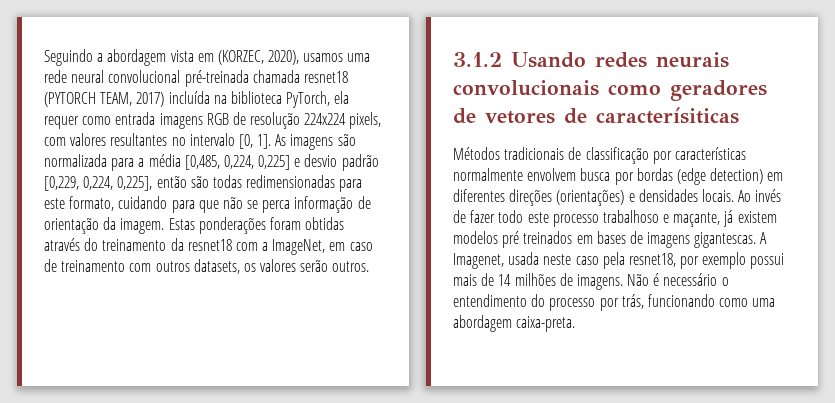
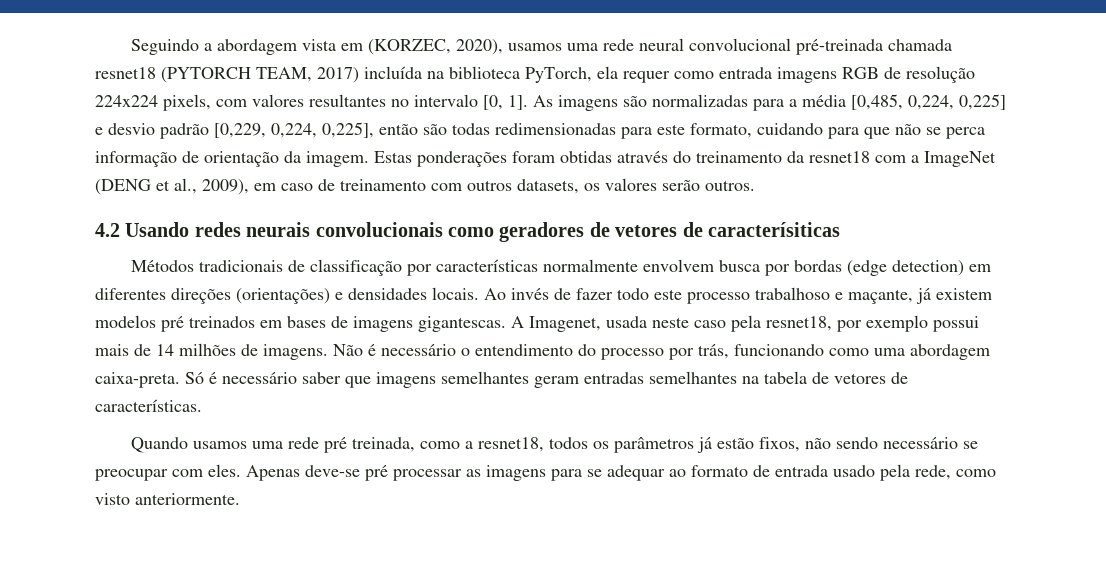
[44,154,107,167] normalizada -> [652,94,748,107] normalizadas
[272,239,326,255] ImageNet, -> [924,151,996,167] [95,178,249,195] ImageNet (DENG et al., 2009),
[453,52,502,67] 3.1.2 -> [95,223,120,237] 4.2
(576, 324) none -> [185,371,908,388] [95,399,202,412] [130,437,978,453] [95,464,996,481] [95,493,240,505] Só é necessário saber que imagens semelhantes geram entradas semelhantes na tabela de vetores de características. // Quando usamos uma rede pré treinada, como a resnet18, todos os parâmetros já estão fixos, não sendo necessário se preocupar com eles. Apenas deve-se pré processar as imagens para se adequar ao formato de entrada usado pela rede, como visto anteriormente.

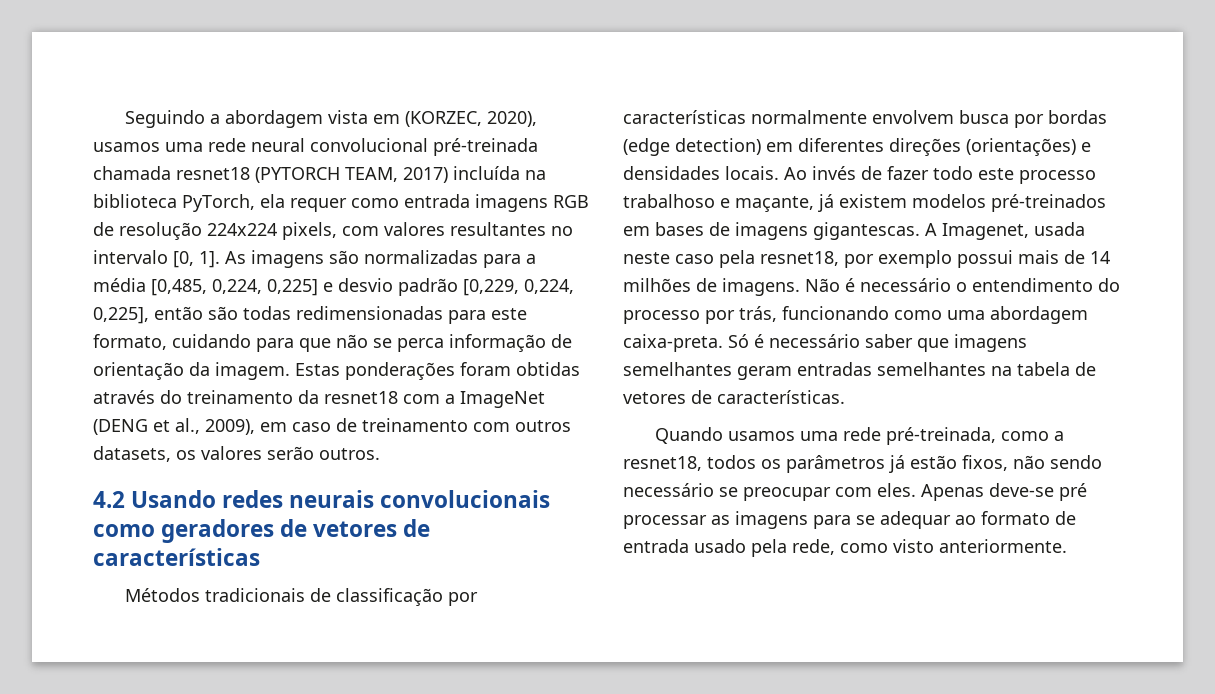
[707,222,840,237] caracterísiticas -> [93,548,260,566] características
[161,316,255,332] pré treinados -> [991,194,1106,212] pré-treinados
[323,437,415,453] pré treinada, -> [885,427,996,445] pré-treinada,

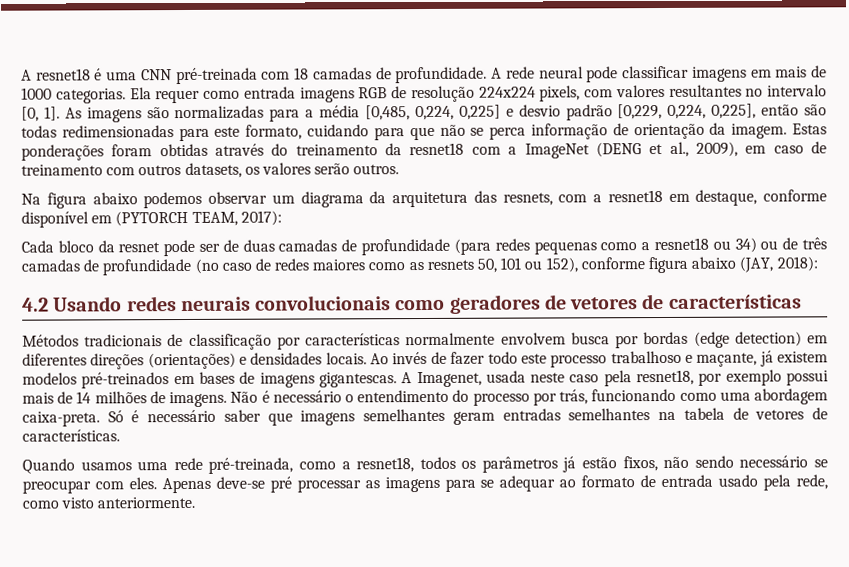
[124,110,537,128] [93,138,538,156] [93,166,546,183] [93,194,285,212] Seguindo a abordagem vista em (KORZEC, 2020), usamos uma rede neural convolucional pré-treinada chamada resnet18 (PYTORCH TEAM, 2017) incluída na biblioteca PyTorch, ela -> [21,65,827,85] [21,87,152,104] A resnet18 é uma CNN pré-treinada com 18 camadas de profundidade. A rede neural pode classificar imagens em mais de 1000 categorias. Ela
(380, 454) none -> [21,189,827,209] [21,210,282,228] [21,237,828,257] [21,256,818,276] // Na figura abaixo podemos observar um diagrama da arquitetura das resnets, com a resnet18 em destaque, conforme disponível em (PYTORCH TEAM, 2017): // Cada bloco da resnet pode ser de duas camadas de profundidade (para redes pequenas como a resnet18 ou 34) ou de três camadas de profundidade (no caso de redes maiores como as resnets 50, 101 ou 152), conforme figura abaixo (JAY, 2018):

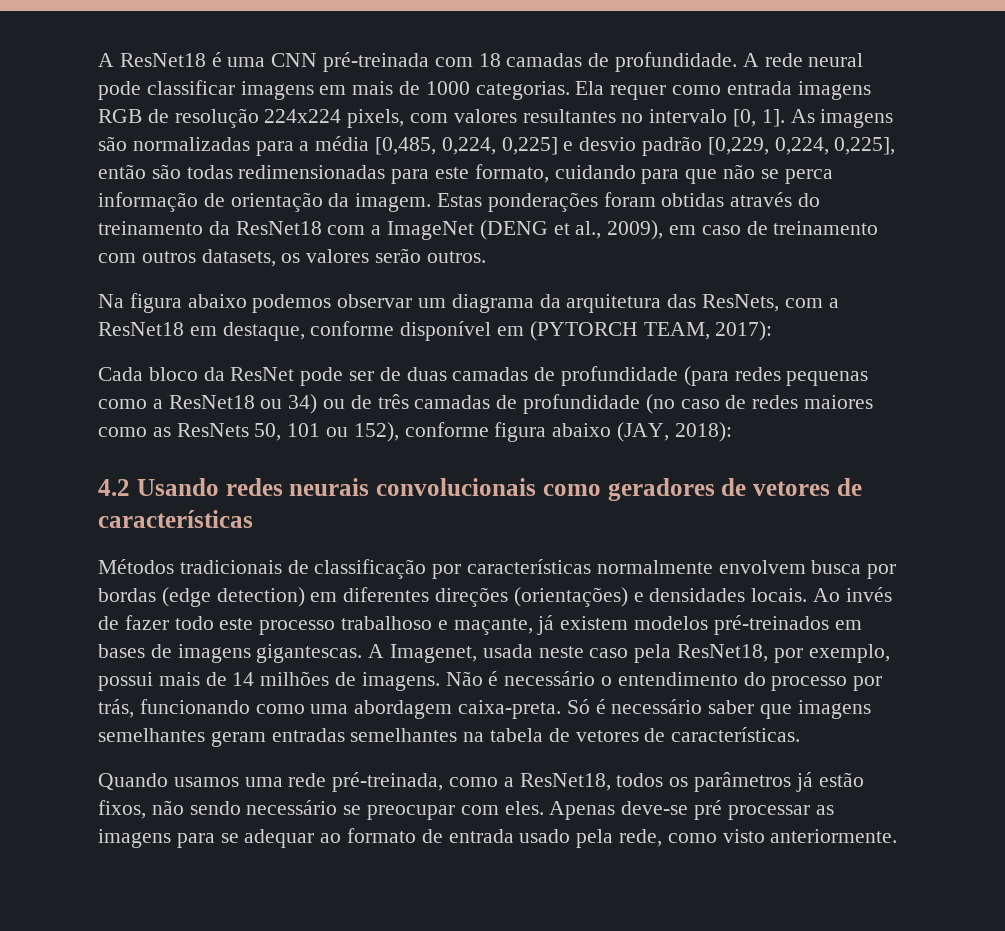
[21,68,91,81] A resnet18 -> [98,53,206,67] A ResNet18
[409,142,465,156] resnet18 -> [235,221,322,235] ResNet18
[502,190,663,206] resnets, com a resnet18 -> [702,294,839,312] [98,322,184,336] ResNets, com a ResNet18
[118,242,161,253] resnet -> [230,367,295,381] ResNet
[653,237,709,251] resnet18 -> [168,395,255,409] ResNet18
[426,259,474,270] resnets -> [176,423,249,437] ResNets
[636,369,782,386] resnet18, por exemplo -> [677,644,890,663] ResNet18, por exemplo,
[356,457,415,473] resnet18, -> [519,773,611,791] ResNet18,

